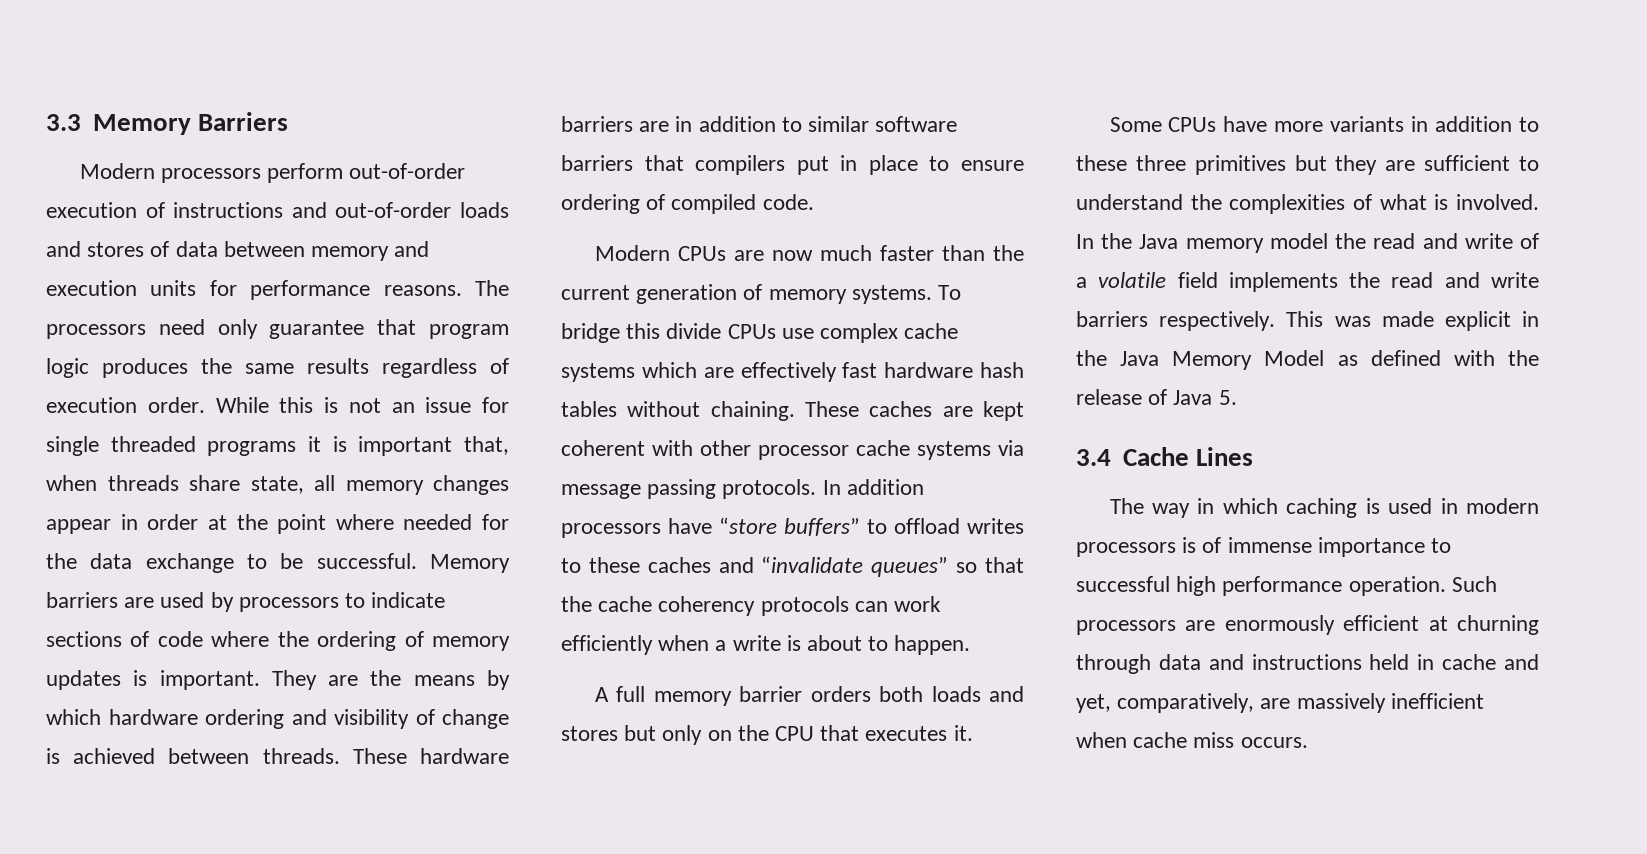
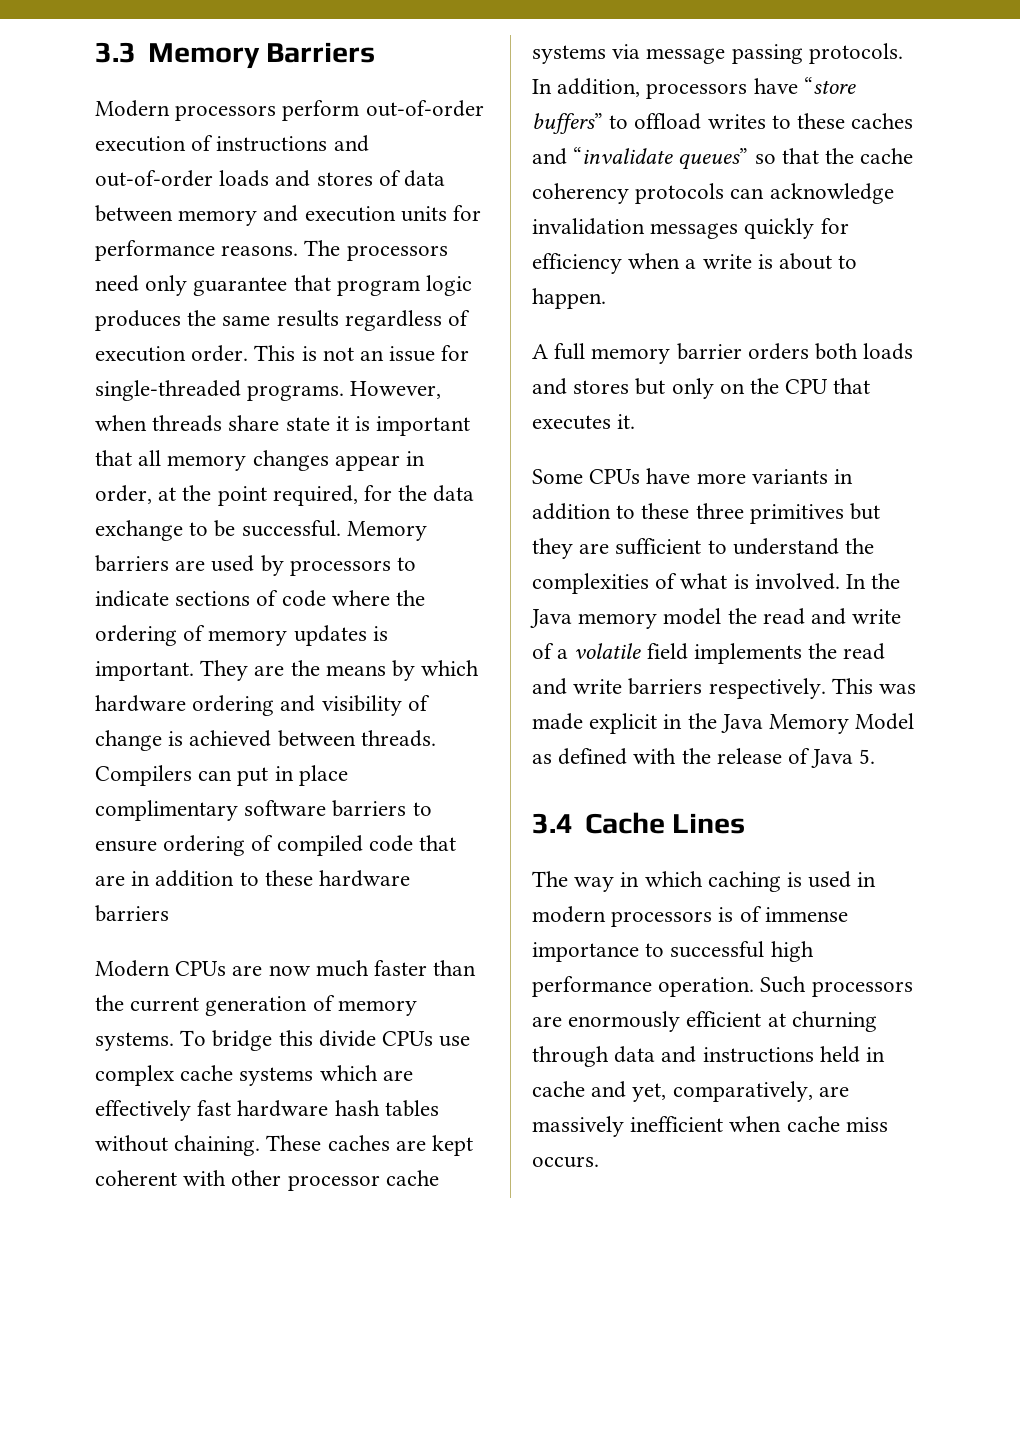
[215,397,314,413] While this -> [254,345,296,361] This
[46,436,510,456] [46,475,304,494] single threaded programs it is important that, when threads share state, -> [95,380,442,401] [95,415,471,436] [95,450,132,466] single-threaded programs. However, when threads share state it is important that
[147,514,199,530] order -> [95,485,152,504] order,
[335,514,473,530] where needed -> [272,485,358,506] required,
[352,748,509,764] [561,116,958,132] [561,155,918,175] These hardware barriers are in addition to similar software barriers that compilers put in place -> [95,765,348,786] [95,800,407,821] Compilers can put in place complimentary software barriers
[762,194,814,210] code. -> [368,835,457,852] [95,870,411,887] [95,905,169,922] code that are in addition to these hardware barriers
[846,479,924,495] addition -> [557,78,641,97] addition,
[894,596,942,612] [561,635,653,655] work efficiently -> [769,183,894,204] [532,218,849,239] [532,253,622,274] acknowledge invalidation messages quickly for efficiency

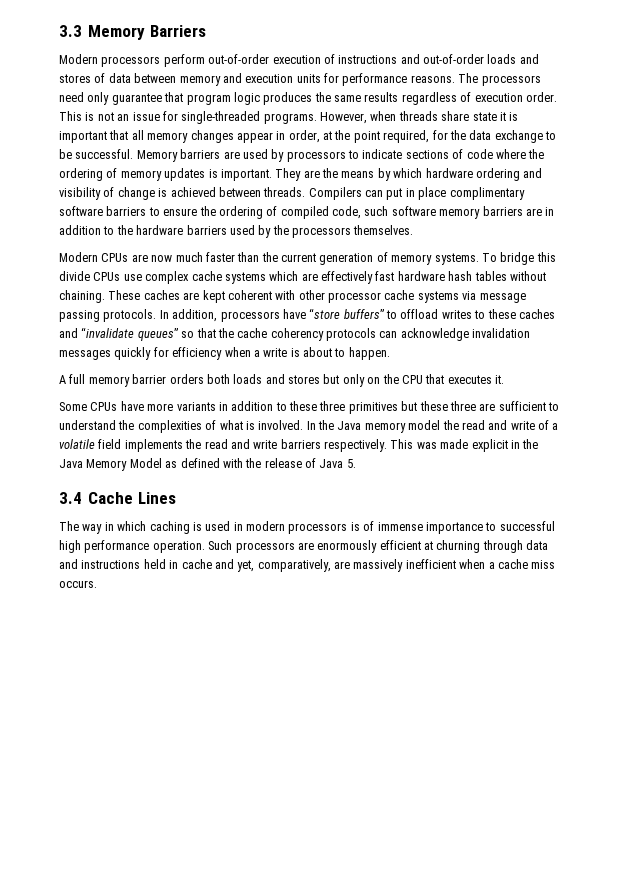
(157, 846) none -> [199,206,216,216] the
[368,835,457,852] code that -> [332,206,523,219] code, such software memory barriers
[264,870,313,886] these -> [116,225,133,235] the
(169, 913) none -> [229,225,414,238] used by the processors themselves.
[532,538,573,559] they -> [419,401,476,411] these three
(782, 1124) none -> [488,562,495,569] a

